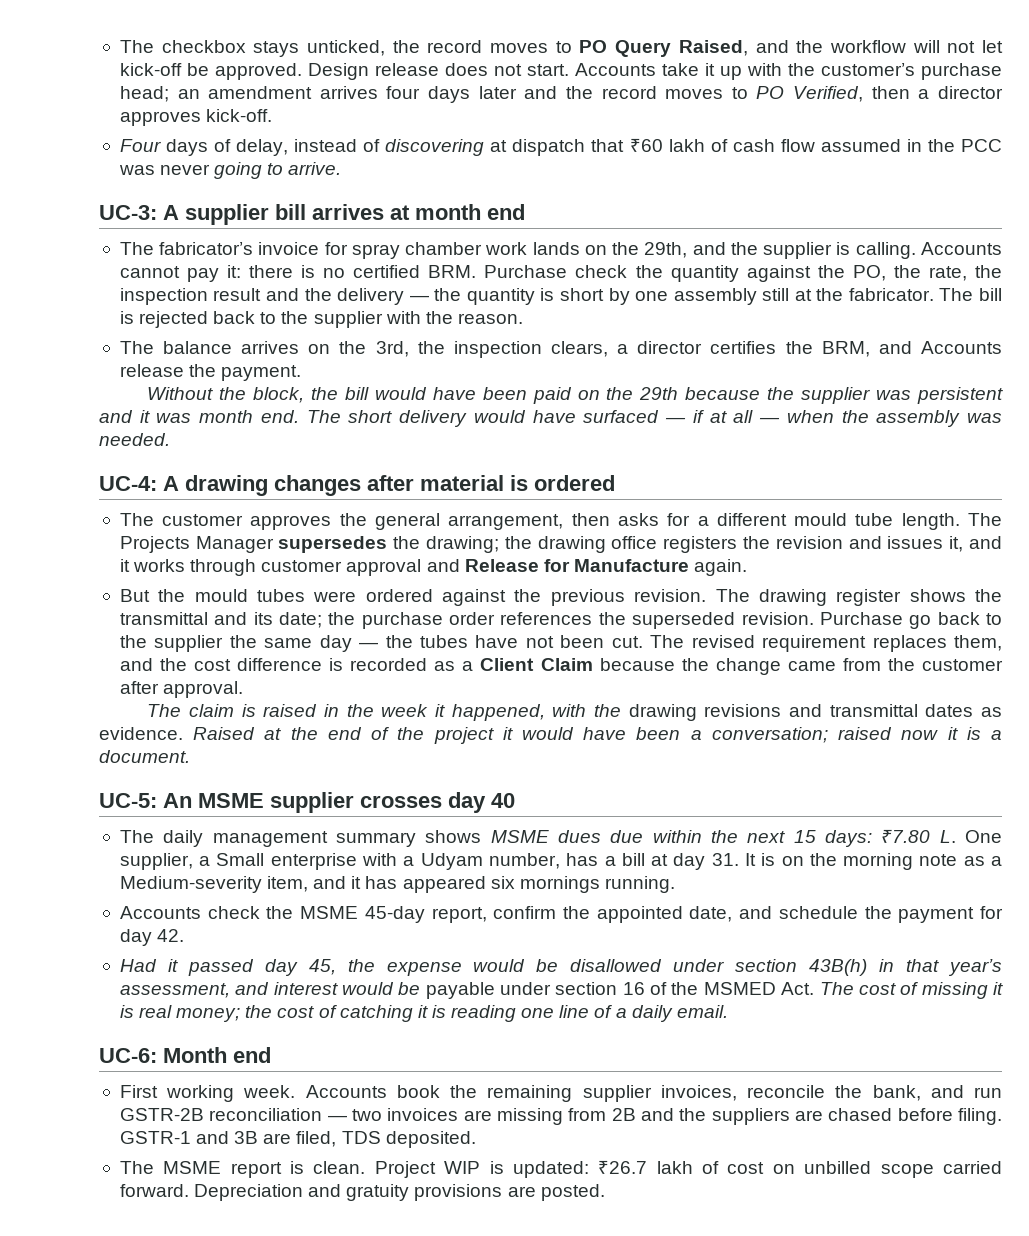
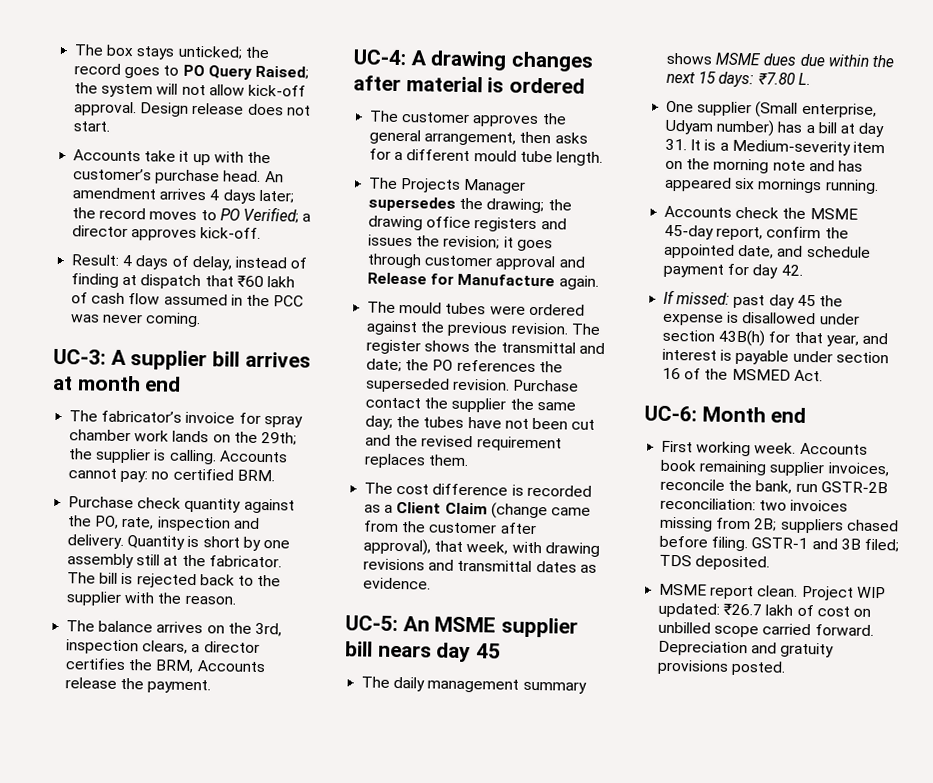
[119,40,549,57] The checkbox stays unticked, the record moves -> [74,44,270,60] [74,63,161,79] The box stays unticked; the record goes
[678,40,1004,56] [119,63,302,80] Raised, and the workflow will not let kick-off be approved. -> [254,65,309,80] [74,82,306,98] [74,101,138,117] Raised; the system will not allow kick-off approval.
(569, 70) none -> (111, 126) //
[119,86,910,103] head; an amendment arrives four days later and the record moves to PO Verified, then -> [223,170,284,183] [72,187,294,204] [72,206,299,224] head. An amendment arrives 4 days later; the record moves to PO Verified;
[119,139,161,152] Four -> [71,254,133,267] Result: 4
[385,139,485,156] discovering -> [71,273,120,288] finding
[214,162,342,179] going to arrive. -> [145,312,202,328] coming.
[644,242,726,258] 29th, and -> [260,431,297,446] 29th;
[186,265,316,282] pay it: there is -> [120,470,149,483] pay:
(477, 271) none -> (275, 475) //
[635,265,663,278] the -> (182, 503) none
[893,265,1003,281] [119,288,535,305] the rate, the inspection result and the delivery — the quantity -> [121,516,260,532] [67,534,186,550] rate, inspection and delivery. Quantity
[417,341,445,354] the -> (282, 629) none
[878,341,912,354] and -> (195, 666) none
[147,387,1004,404] [99,410,1002,427] [99,433,170,446] // Without the block, the bill would have been paid on the 29th because the supplier was persistent and it was month end. The short delivery would have surfaced — if at all — when the assembly was needed. -> (212, 686) none
(960, 521) none -> (603, 158) //
[743,536,1003,552] [119,559,186,572] the revision and issues it, and it works -> [540,218,567,230] [368,234,553,252] and issues the revision; it goes
[119,589,186,602] But the -> [367,301,397,313] The
[758,589,827,606] drawing -> (601, 329) none
[253,612,273,625] its -> (605, 348) none
[361,612,496,629] purchase order -> [432,359,454,371] PO
[909,612,1003,629] go back to -> [365,397,422,409] contact
[319,635,379,652] day — -> [365,415,394,430] day;
[611,635,1003,652] [119,658,187,671] cut. The revised requirement replaces them, and the -> [571,419,596,430] [365,434,562,452] [364,453,470,469] [364,482,394,494] cut and the revised requirement replaces them. // The
[599,658,781,675] because the change -> [490,502,548,520] (change
[163,681,244,698] [147,704,621,721] approval. // The claim is raised in the week it happened, with the -> [363,538,542,556] approval), that week, with
[193,727,1002,744] [99,750,190,763] Raised at the end of the project it would have been a conversation; raised now it is a document. -> (432, 583) none
[360,792,515,813] crosses day 40 -> [345,641,502,663] bill nears day 45
[965,830,1003,843] [119,853,560,870] One supplier, a Small enterprise with a Udyam number, -> [666,100,877,118] [665,119,776,137] // One supplier (Small enterprise, Udyam number)
(776, 859) none -> [719,139,885,156] a Medium-severity item
[963,856,1002,866] [119,876,362,893] as a Medium-severity item, and it -> [808,159,835,172] and
[864,906,892,919] the -> (871, 251) none
[119,959,1003,976] [119,982,421,998] Had it passed day 45, the expense would be disallowed under section 43B(h) in that year’s assessment, and interest would be -> [663,289,843,309] [662,311,860,326] [662,329,888,347] [662,348,733,361] If missed: past day 45 the expense is disallowed under section 43B(h) for that year, and interest is
[819,982,1004,999] [119,1005,728,1022] The cost of missing it is real money; the cost of catching it is reading one line of a daily email. -> (823, 375) none
[450,1085,478,1098] the -> (698, 465) none
[930,1085,964,1098] and -> (793, 487) none
[209,1108,347,1121] reconciliation — -> [660,497,757,511] reconciliation:
[463,1110,492,1121] are -> (849, 505) none
[611,1108,823,1125] 2B and the suppliers are -> [753,518,844,534] 2B; suppliers
[263,1131,337,1147] are filed, -> [863,538,899,553] filed;
[119,1161,154,1174] The -> (771, 563) none
[290,1161,305,1174] is -> (755, 592) none
[489,1161,504,1174] is -> (886, 592) none
[507,1186,536,1197] are -> (730, 667) none

